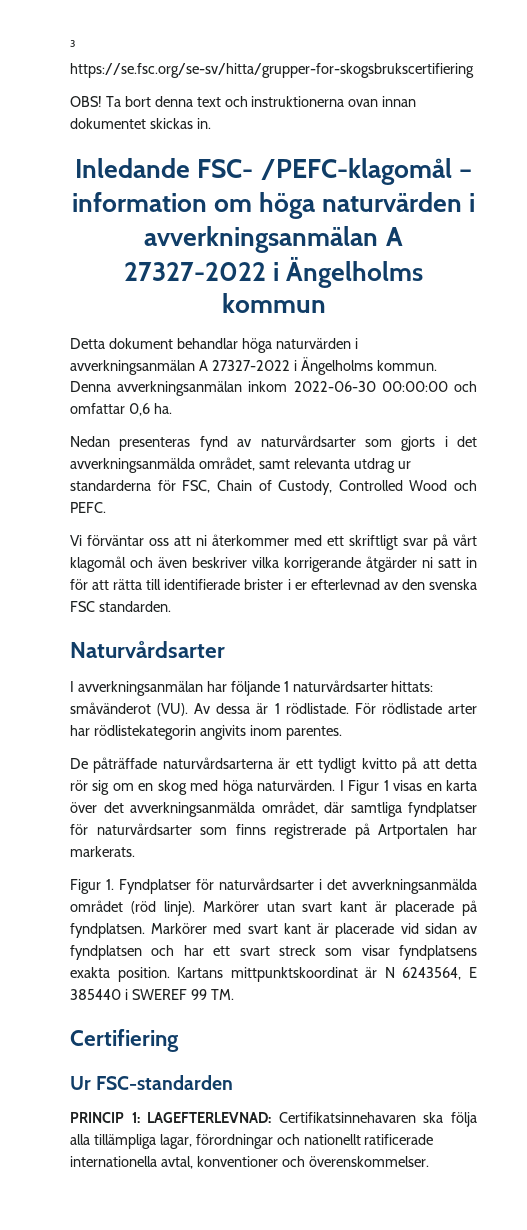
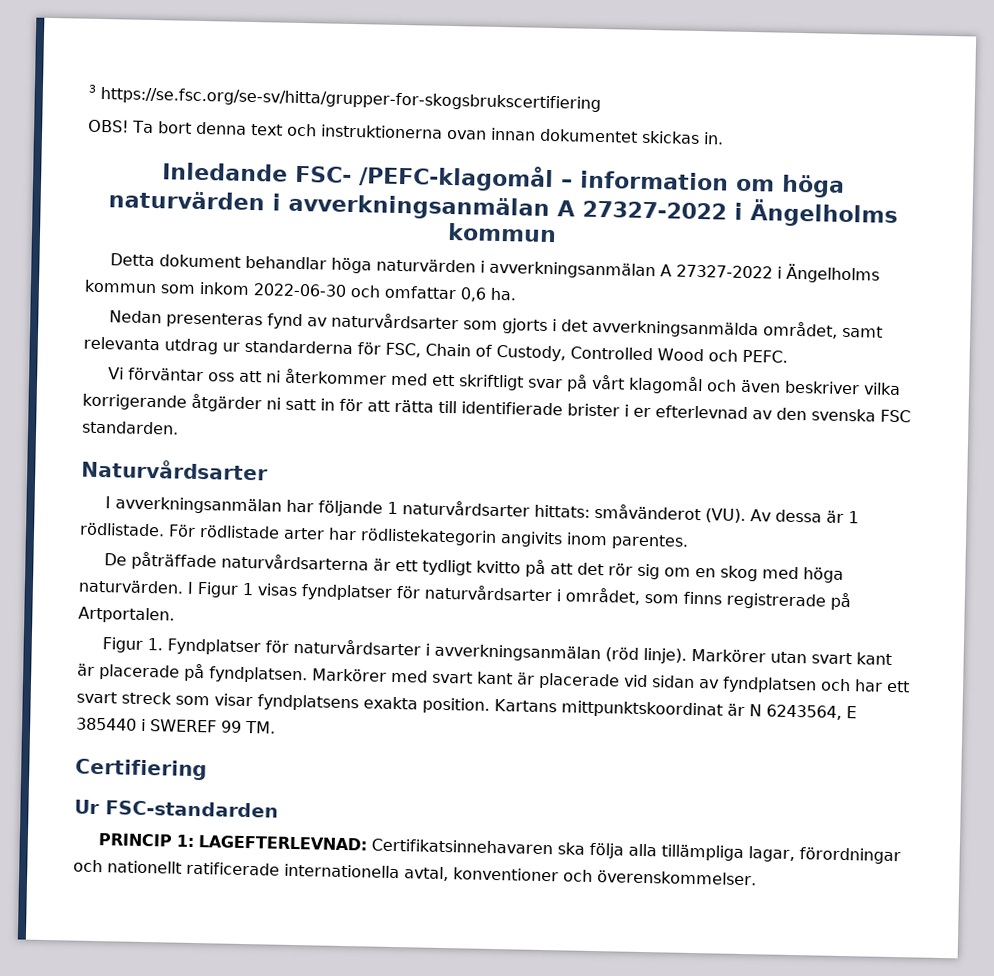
[376,360,437,371] [70,381,243,396] kommun. Denna avverkningsanmälan -> [84,279,196,294] kommun som
[381,381,448,392] 00:00:00 -> (347, 290) none
[445,758,478,769] detta -> [576,562,604,576] det
[426,780,477,791] [70,801,402,817] en karta över det avverkningsanmälda området, där samtliga -> (298, 590) none
(192, 829) none -> [555,587,641,605] i området,
[378,824,477,839] [70,846,135,857] Artportalen har markerats. -> [78,606,175,624] Artportalen.
[327,879,477,894] [70,900,123,912] det avverkningsanmälda området -> [433,643,601,663] avverkningsanmälan

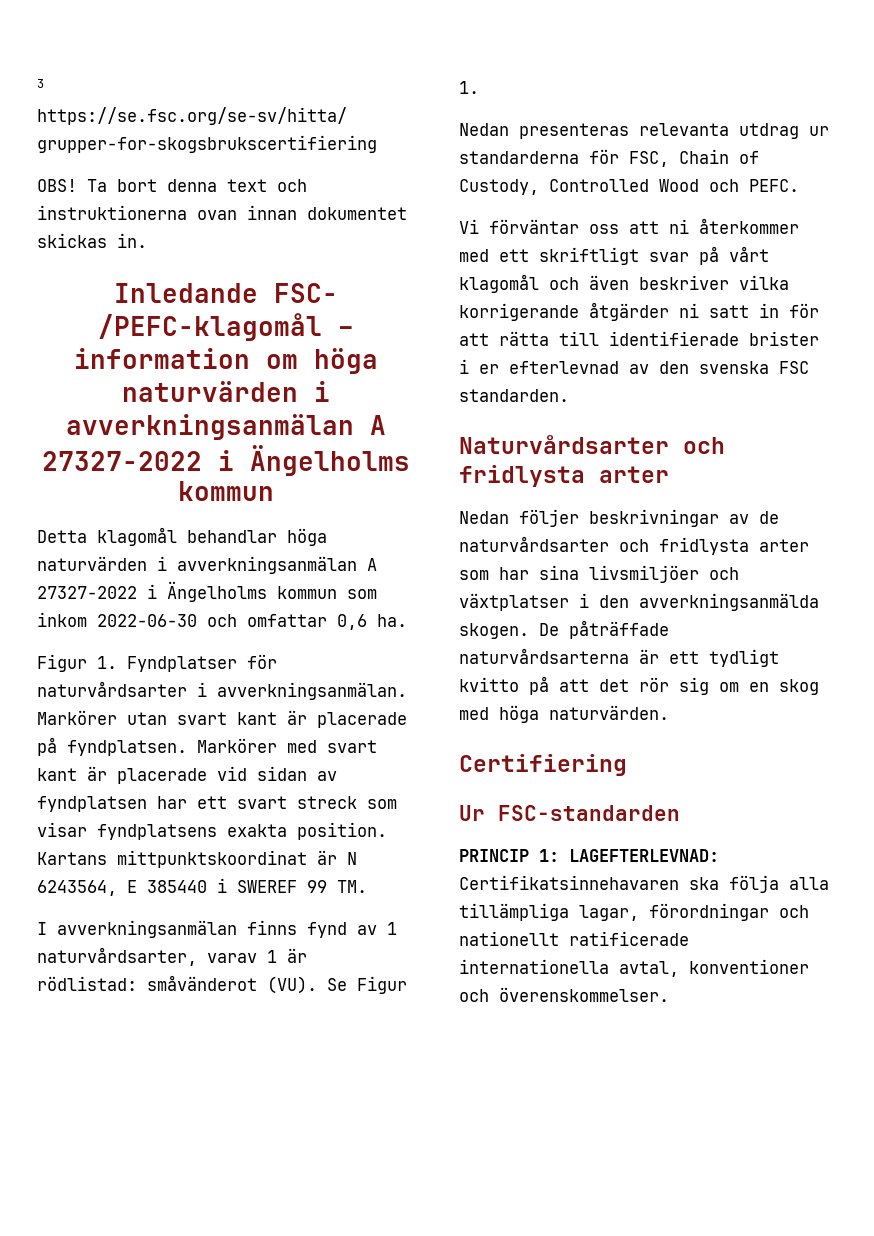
[158,254,241,268] dokument -> [97,527,177,546] klagomål
[108,310,883,339] Nedan presenteras fynd av naturvårdsarter som gjorts i det avverkningsanmälda området, samt -> [37,654,277,672] [37,681,407,700] [37,710,407,728] [37,737,377,756] [37,766,337,784] [37,796,397,812] [37,822,387,840] [37,850,357,868] [37,878,367,896] [37,920,397,938] [37,947,307,966] [37,975,407,994] [459,81,479,94] [459,123,629,139] Figur 1. Fyndplatser för naturvårdsarter i avverkningsanmälan. Markörer utan svart kant är placerade på fyndplatsen. Markörer med svart kant är placerade vid sidan av fyndplatsen har ett svart streck som visar fyndplatsens exakta position. Kartans mittpunktskoordinat är N 6243564, E 385440 i SWEREF 99 TM. // I avverkningsanmälan finns fynd av 1 naturvårdsarter, varav 1 är rödlistad: småvänderot (VU). Se Figur 1. // Nedan presenteras
[104,496,859,524] [79,522,689,550] // I avverkningsanmälan har följande 1 naturvårdsarter hittats: småvänderot (VU). Av dessa är 1 rödlistade. För rödlistade arter har rödlistekategorin angivits inom parentes. // -> [683,437,725,454] [459,465,669,487] [459,509,779,527] [459,536,809,555] [459,565,739,583] [459,593,819,611] [459,623,529,639] och fridlysta arter // Nedan följer beskrivningar av de naturvårdsarter och fridlysta arter som har sina livsmiljöer och växtplatser i den avverkningsanmälda skogen.
[187,581,851,611] [78,606,175,624] [101,637,892,665] [77,663,910,694] [76,691,857,720] [76,717,276,734] I Figur 1 visas fyndplatser för naturvårdsarter i området, som finns registrerade på Artportalen. // Figur 1. Fyndplatser för naturvårdsarter i avverkningsanmälan (röd linje). Markörer utan svart kant är placerade på fyndplatsen. Markörer med svart kant är placerade vid sidan av fyndplatsen och har ett svart streck som visar fyndplatsens exakta position. Kartans mittpunktskoordinat är N 6243564, E 385440 i SWEREF 99 TM. -> (669, 712) none

